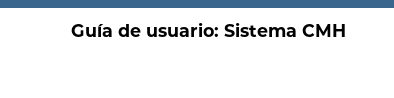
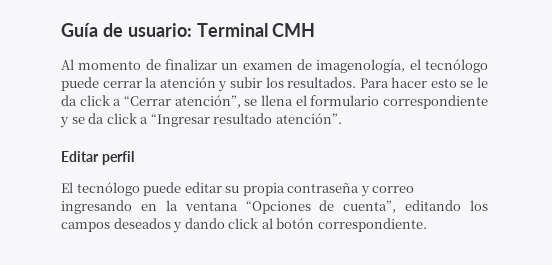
[224,22,297,37] Sistema -> [196,23,268,37] Terminal
(346, 30) none -> [61,59,488,73] [61,77,488,92] [61,95,488,109] [60,113,342,128] [61,151,134,165] [61,182,415,197] [61,200,488,214] [61,218,427,233] // Al momento de finalizar un examen de imagenología, el tecnólogo puede cerrar la atención y subir los resultados. Para hacer esto se le da click a “Cerrar atención”, se llena el formulario correspondiente y se da click a “Ingresar resultado atención”. // Editar perfil // El tecnólogo puede editar su propia contraseña y correo ingresando en la ventana “Opciones de cuenta”, editando los campos deseados y dando click al botón correspondiente.

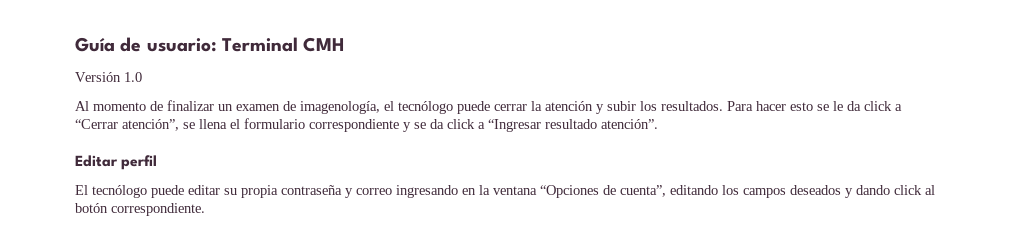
(316, 30) none -> [75,72,142,82] // Versión 1.0

